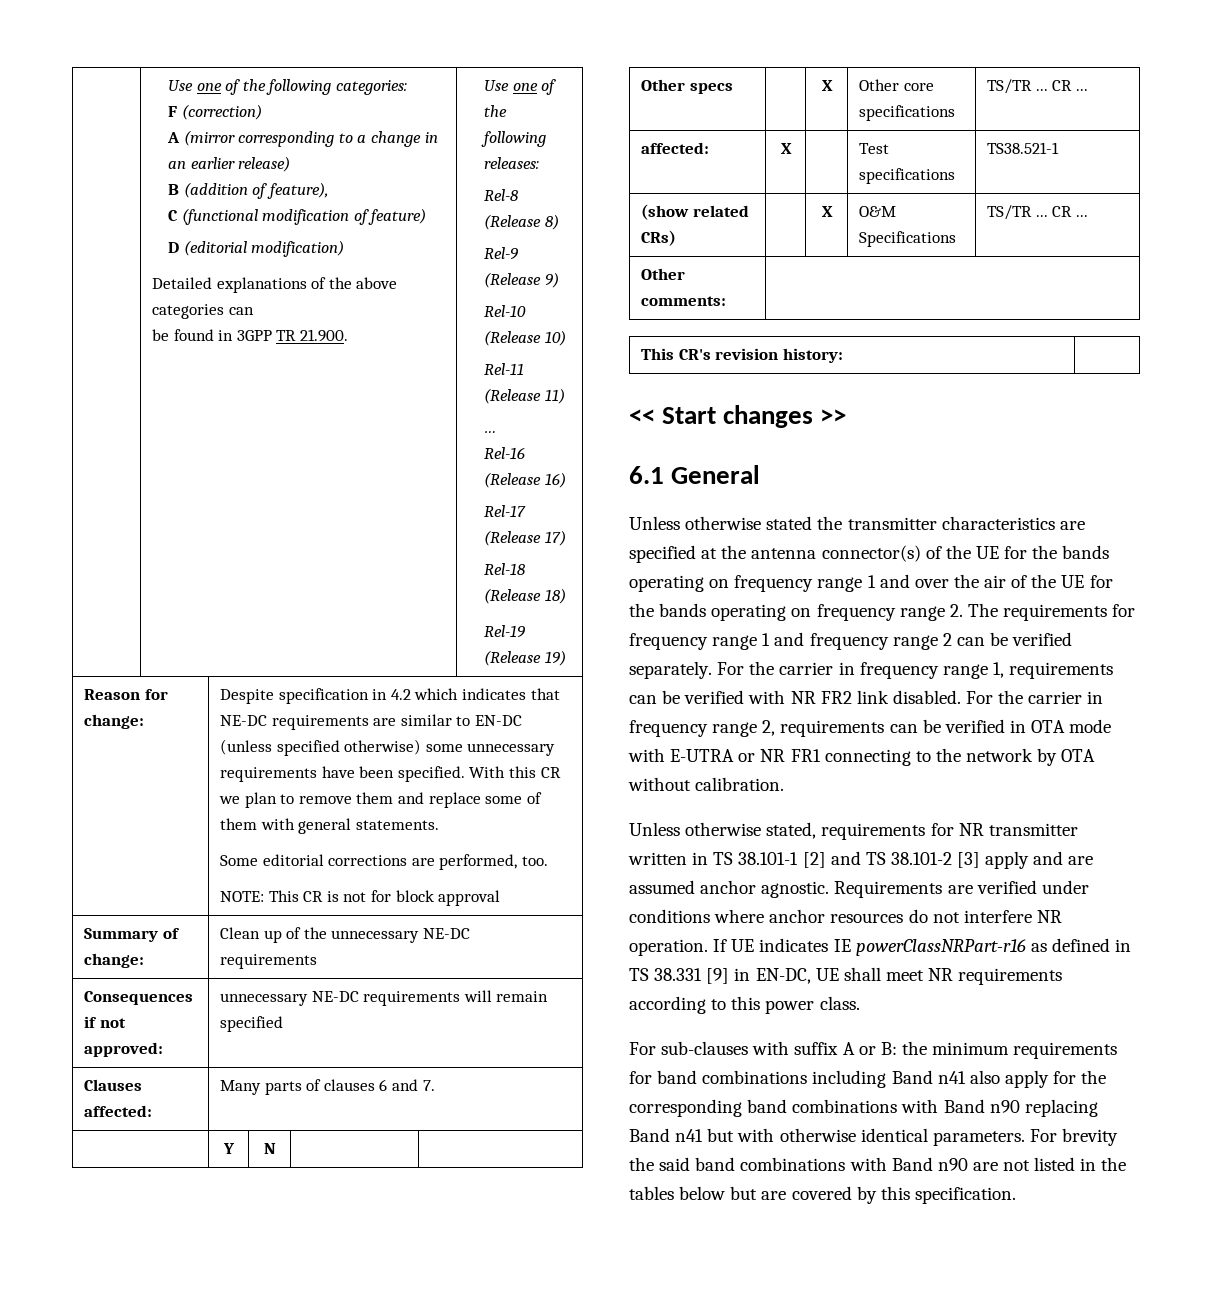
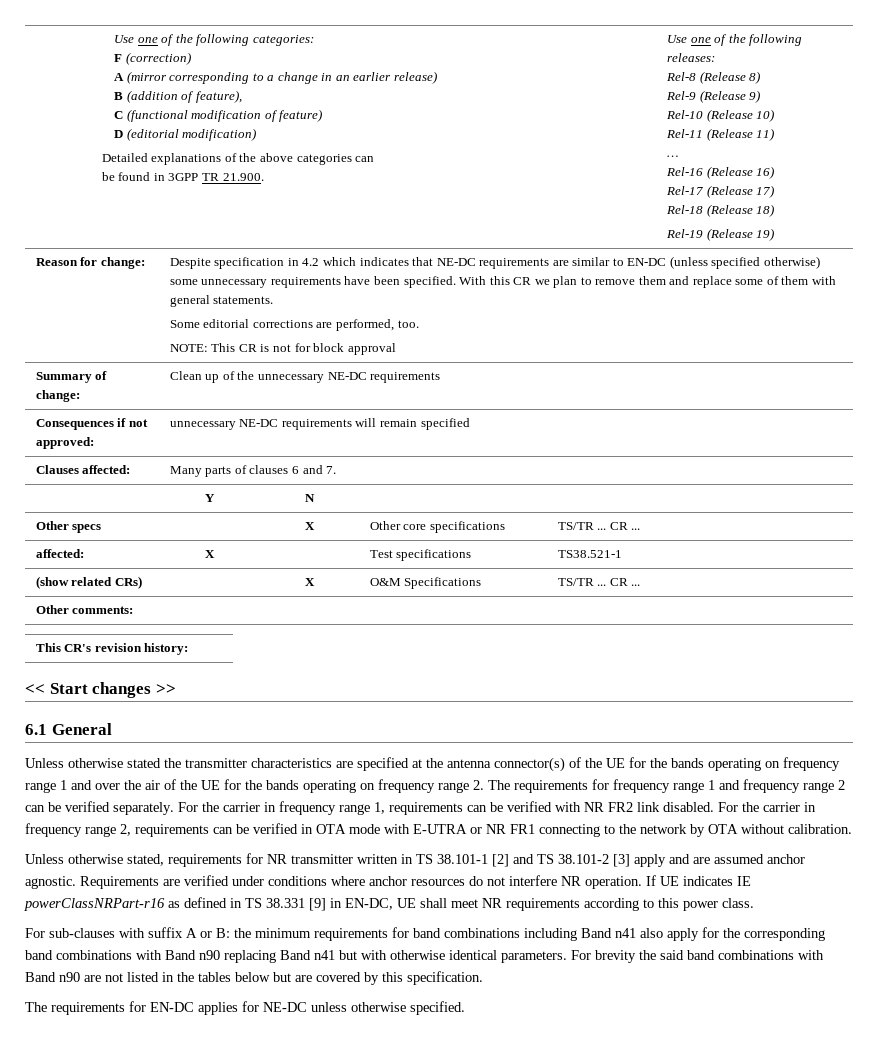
(1016, 1195) none -> [25,1001,465,1015] // The requirements for EN-DC applies for NE-DC unless otherwise specified.

